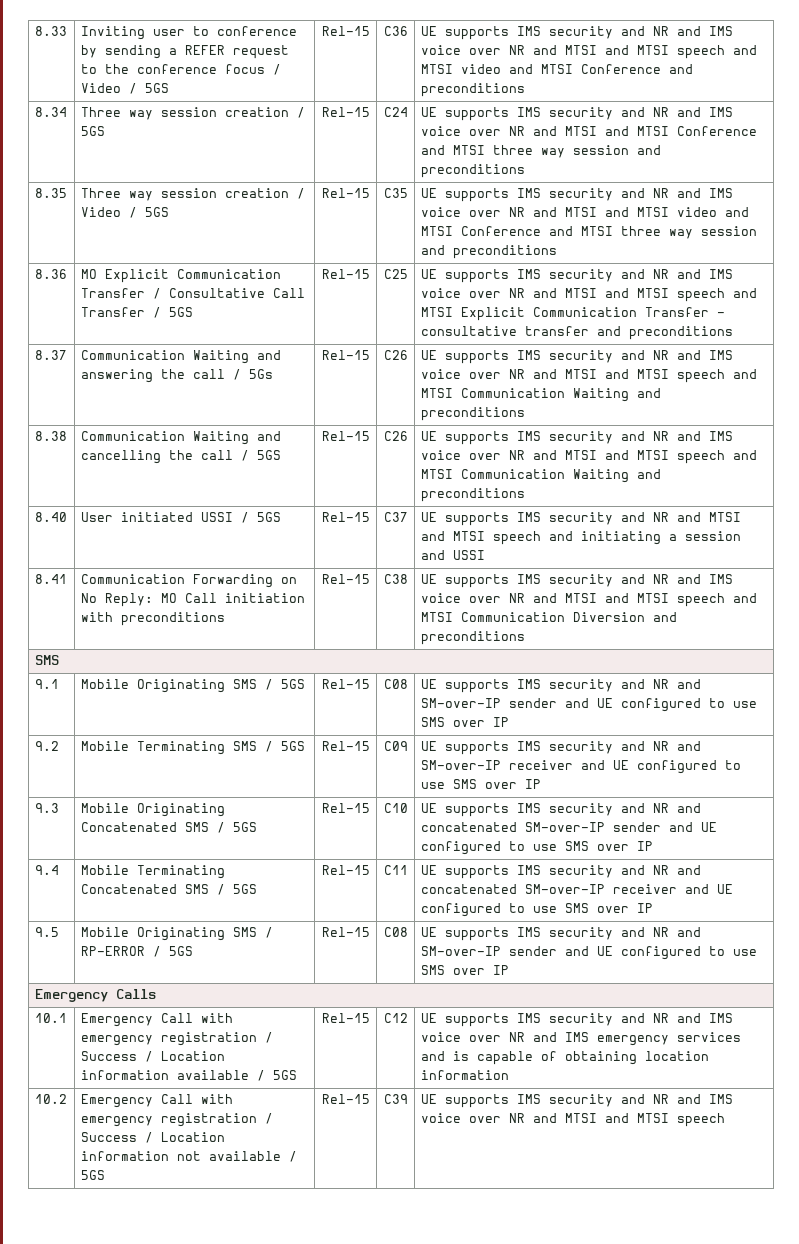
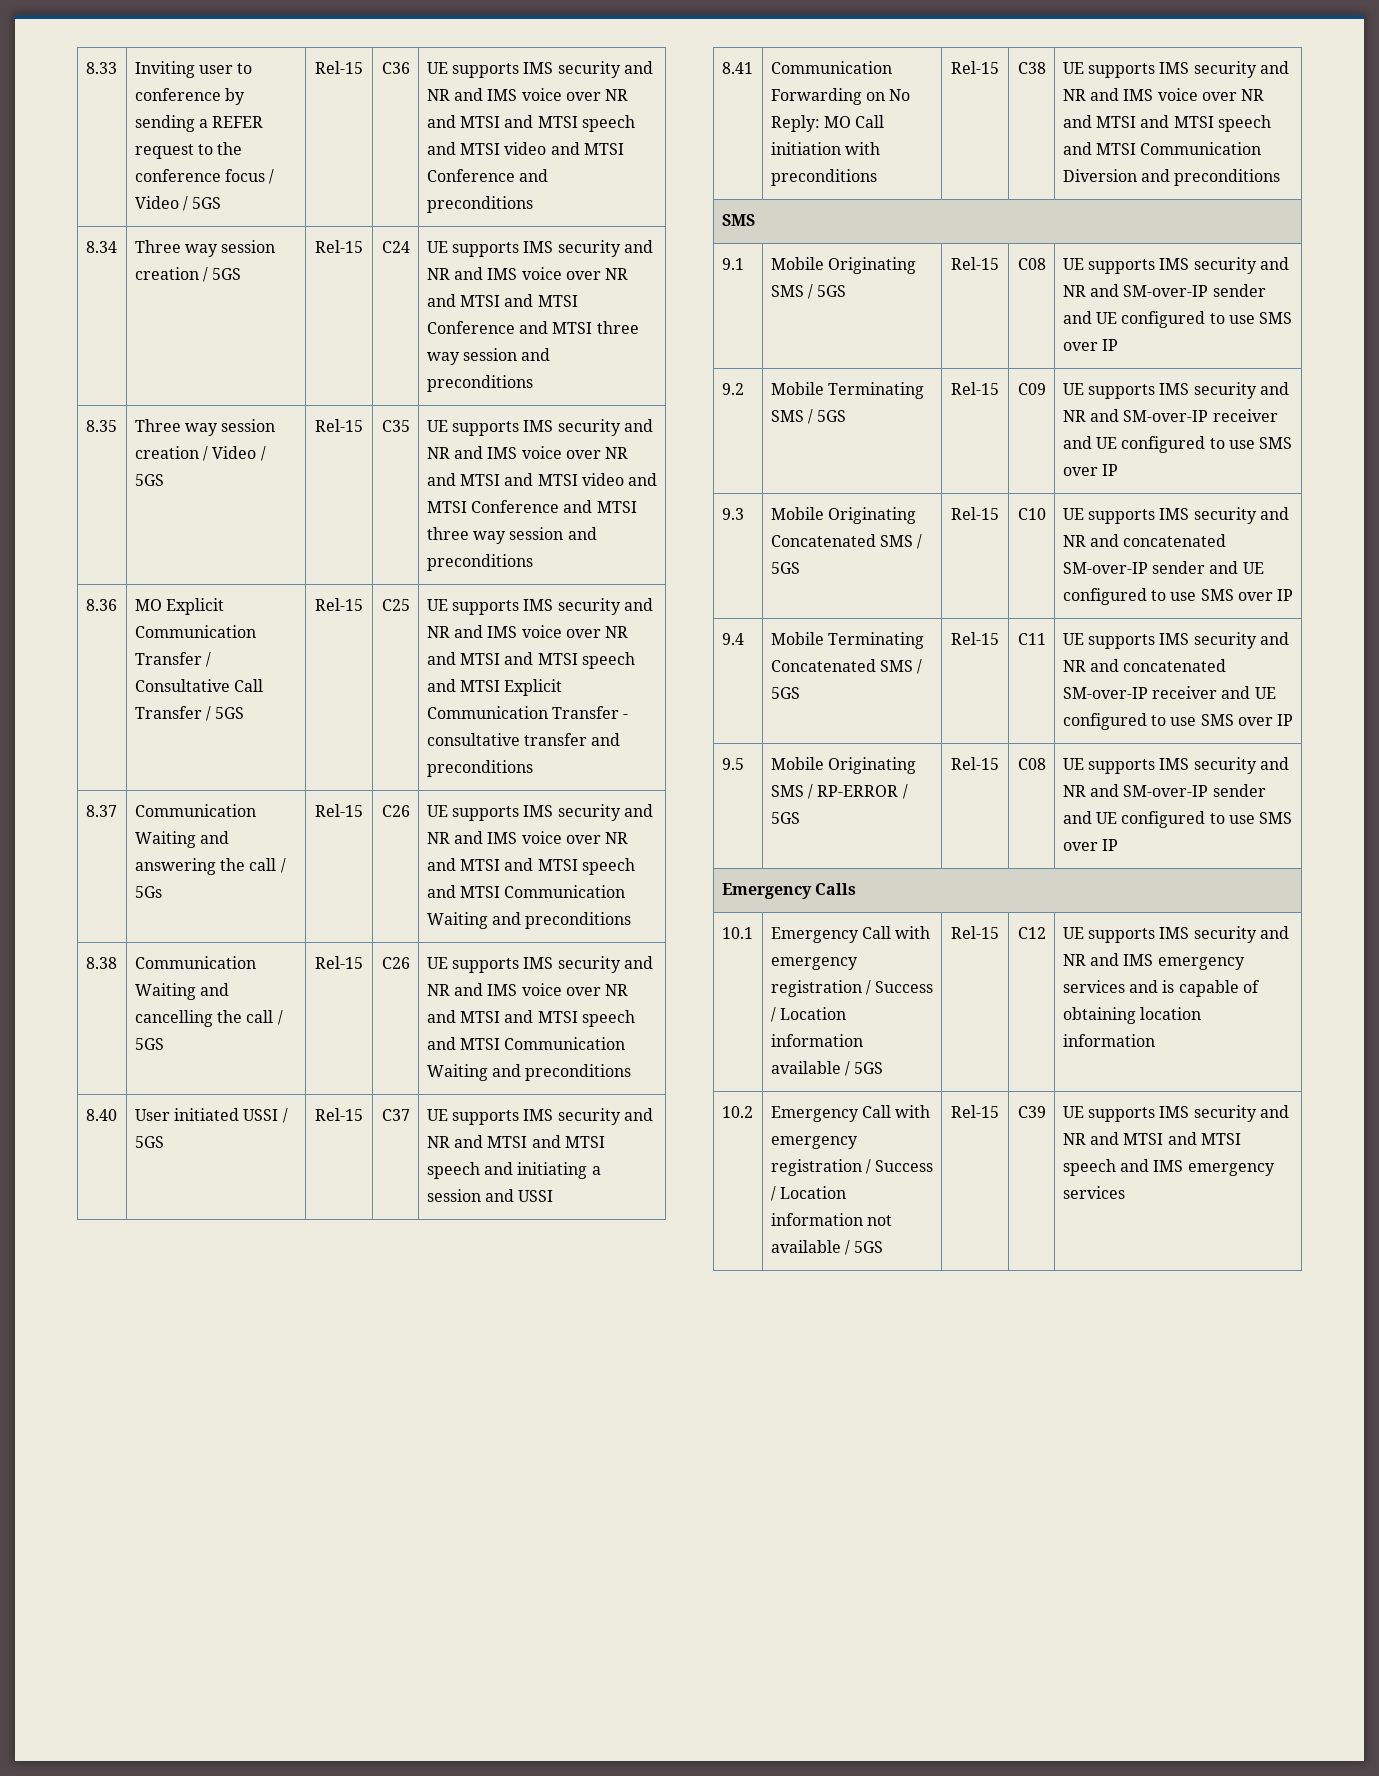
[420,1032,589,1042] voice over NR and IMS -> (1154, 960) none
[708,1094,733,1104] [420,1113,725,1127] IMS voice over NR and MTSI and MTSI speech -> [1123,1132,1241,1145] [1062,1159,1275,1176] [1062,1186,1125,1199] MTSI and MTSI speech and IMS emergency services

